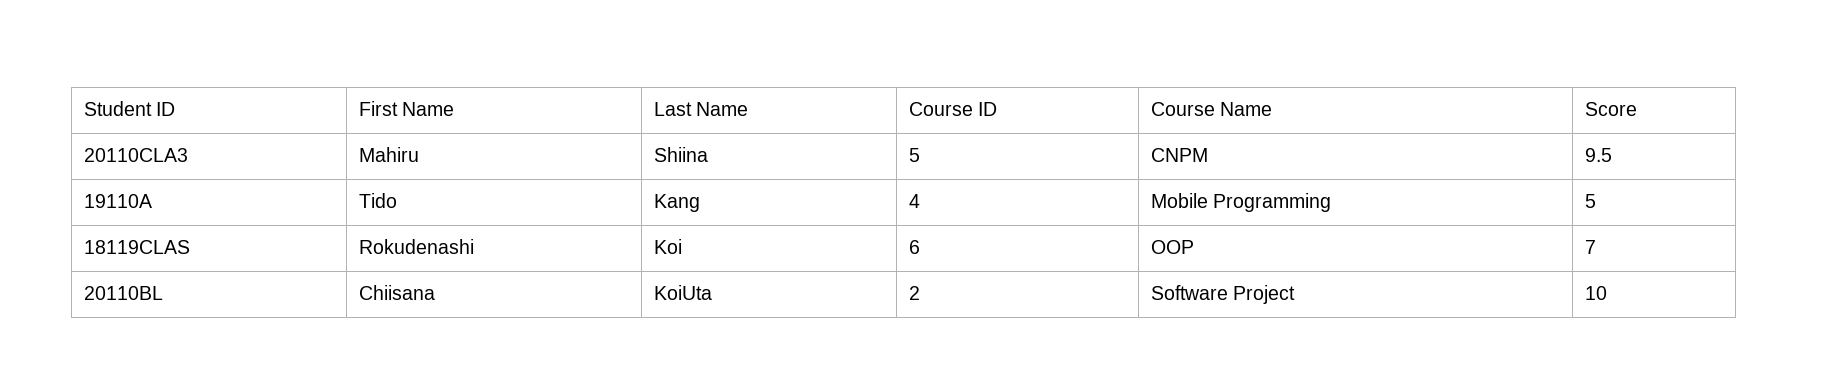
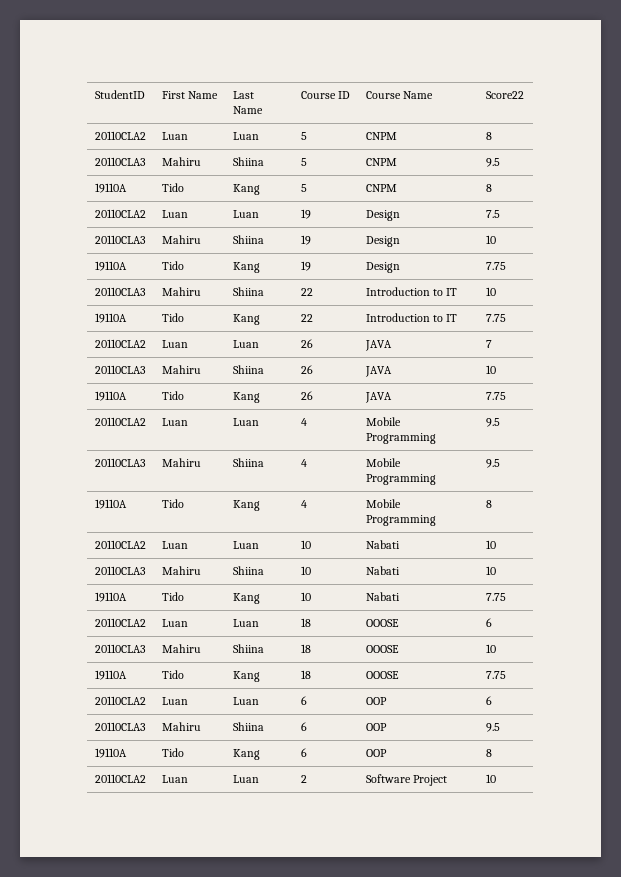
[83,101,175,116] Student ID -> [94,90,145,99] StudentID
[1584,102,1637,116] Score -> [485,91,524,99] [94,131,146,140] [161,132,188,140] [232,132,259,140] [300,132,307,140] [365,132,397,140] [485,132,492,140] Score22 // 20110CLA2 | Luan | Luan | 5 | CNPM | 8
[908,194,920,208] [1150,193,1331,212] [1584,194,1596,208] [83,240,190,254] [358,239,474,254] [653,239,682,254] [908,240,920,254] [1150,240,1194,254] [1584,240,1596,254] [83,286,163,300] [358,285,435,300] [653,285,712,300] 4 | Mobile Programming | 5 // 18119CLAS | Rokudenashi | Koi | 6 | OOP | 7 // 20110BL | Chiisana | KoiUta -> [300,184,307,192] [365,184,397,192] [485,184,492,192] [94,209,146,218] [161,210,188,218] [232,210,259,218] [300,209,311,219] [365,210,400,221] [485,210,500,218] [94,235,146,244] [161,235,201,244] [232,235,264,244] [300,235,311,245] [365,236,400,247] [485,235,496,244] [94,261,127,271] [161,261,184,270] [232,262,260,273] [300,261,311,271] [365,262,400,273] [485,262,506,270] [94,287,146,296] [161,287,201,296] [232,287,264,296] [300,288,313,296] [365,287,458,296] [485,287,496,296] [94,313,127,323] [161,313,184,322] [232,314,260,325] [300,314,313,322] [365,313,458,322] [485,314,506,322] [94,339,146,348] [161,340,188,348] [232,340,259,348] [300,339,313,348] [364,340,392,351] [485,340,492,348] [94,365,146,374] [161,365,201,374] [232,365,264,374] [300,365,313,374] [364,366,392,377] [485,365,496,374] [94,391,127,401] [161,391,184,400] [232,392,260,403] [300,391,313,400] [364,392,392,403] [485,392,506,400] [94,417,146,426] [161,418,188,426] [232,418,259,426] [300,418,307,426] [365,417,401,426] [365,433,436,444] [485,418,500,427] [94,458,146,467] [161,458,201,467] [232,458,264,467] [300,459,307,467] [365,458,401,467] [365,474,436,485] [485,459,500,468] [94,499,127,509] [161,499,184,508] [232,500,260,511] [300,500,307,508] [365,499,401,508] [365,515,436,526] [485,500,492,508] [94,540,146,549] [161,541,188,549] [232,541,259,549] [300,540,311,549] [365,540,400,549] [485,540,496,549] [94,566,146,575] [161,566,201,575] [232,566,264,575] [300,566,311,575] [365,566,400,575] [485,566,496,575] [94,592,127,602] [161,592,184,601] [232,593,260,604] [300,592,311,601] [365,592,400,601] [485,593,506,601] [94,618,146,627] [161,619,188,627] [232,619,259,627] [300,618,311,627] [365,619,399,627] [485,618,492,627] [94,644,146,653] [161,644,201,653] [232,644,264,653] [300,644,311,653] [365,645,399,653] [485,644,496,653] [94,670,127,680] [161,670,184,679] [232,671,260,682] [300,670,311,679] [365,671,399,679] [485,671,506,679] [94,696,146,705] [161,697,188,705] [232,697,259,705] [300,696,307,705] [365,697,387,705] [485,696,492,705] [94,722,146,731] [161,722,201,731] [232,722,264,731] [300,722,307,731] [365,723,387,731] [485,723,500,732] [94,748,127,758] [161,748,184,757] [232,749,260,760] [300,748,307,757] [365,749,387,757] [485,749,492,757] [94,774,146,783] [161,775,188,783] [232,775,259,783] 5 | CNPM | 8 // 20110CLA2 | Luan | Luan | 19 | Design | 7.5 // 20110CLA3 | Mahiru | Shiina | 19 | Design | 10 // 19110A | Tido | Kang | 19 | Design | 7.75 // 20110CLA3 | Mahiru | Shiina | 22 | Introduction to IT | 10 // 19110A | Tido | Kang | 22 | Introduction to IT | 7.75 // 20110CLA2 | Luan | Luan | 26 | JAVA | 7 // 20110CLA3 | Mahiru | Shiina | 26 | JAVA | 10 // 19110A | Tido | Kang | 26 | JAVA | 7.75 // 20110CLA2 | Luan | Luan | 4 | Mobile Programming | 9.5 // 20110CLA3 | Mahiru | Shiina | 4 | Mobile Programming | 9.5 // 19110A | Tido | Kang | 4 | Mobile Programming | 8 // 20110CLA2 | Luan | Luan | 10 | Nabati | 10 // 20110CLA3 | Mahiru | Shiina | 10 | Nabati | 10 // 19110A | Tido | Kang | 10 | Nabati | 7.75 // 20110CLA2 | Luan | Luan | 18 | OOOSE | 6 // 20110CLA3 | Mahiru | Shiina | 18 | OOOSE | 10 // 19110A | Tido | Kang | 18 | OOOSE | 7.75 // 20110CLA2 | Luan | Luan | 6 | OOP | 6 // 20110CLA3 | Mahiru | Shiina | 6 | OOP | 9.5 // 19110A | Tido | Kang | 6 | OOP | 8 // 20110CLA2 | Luan | Luan

